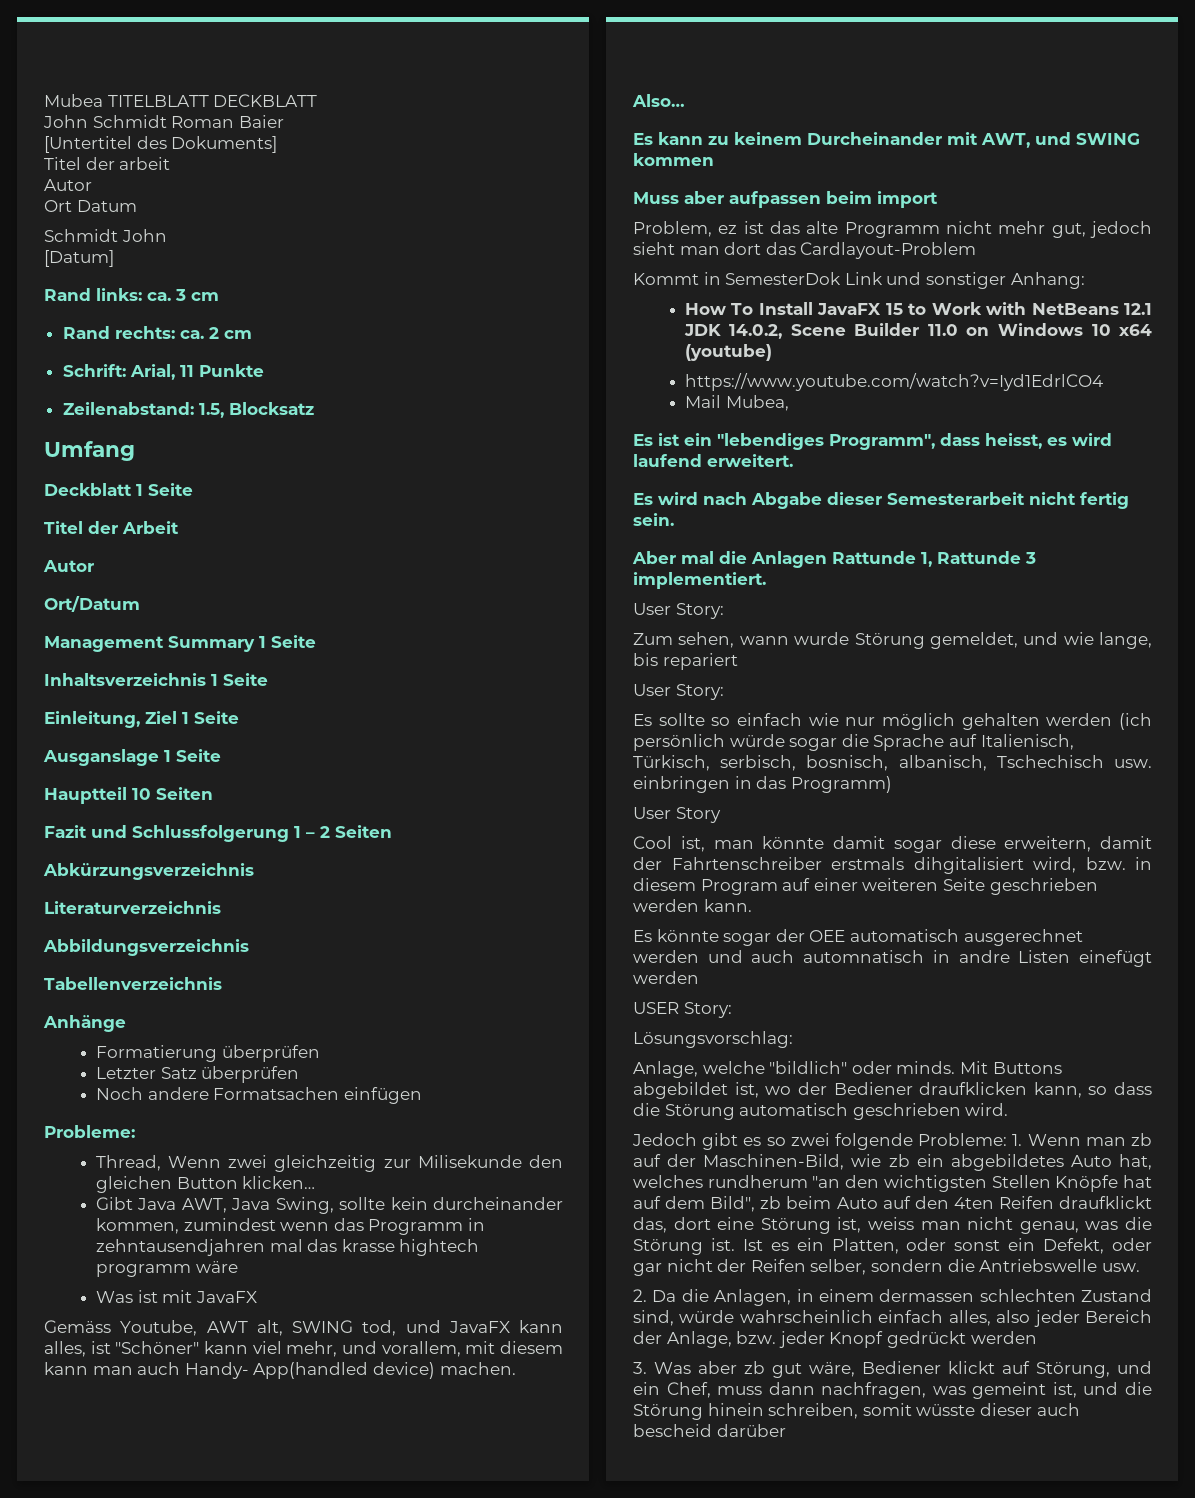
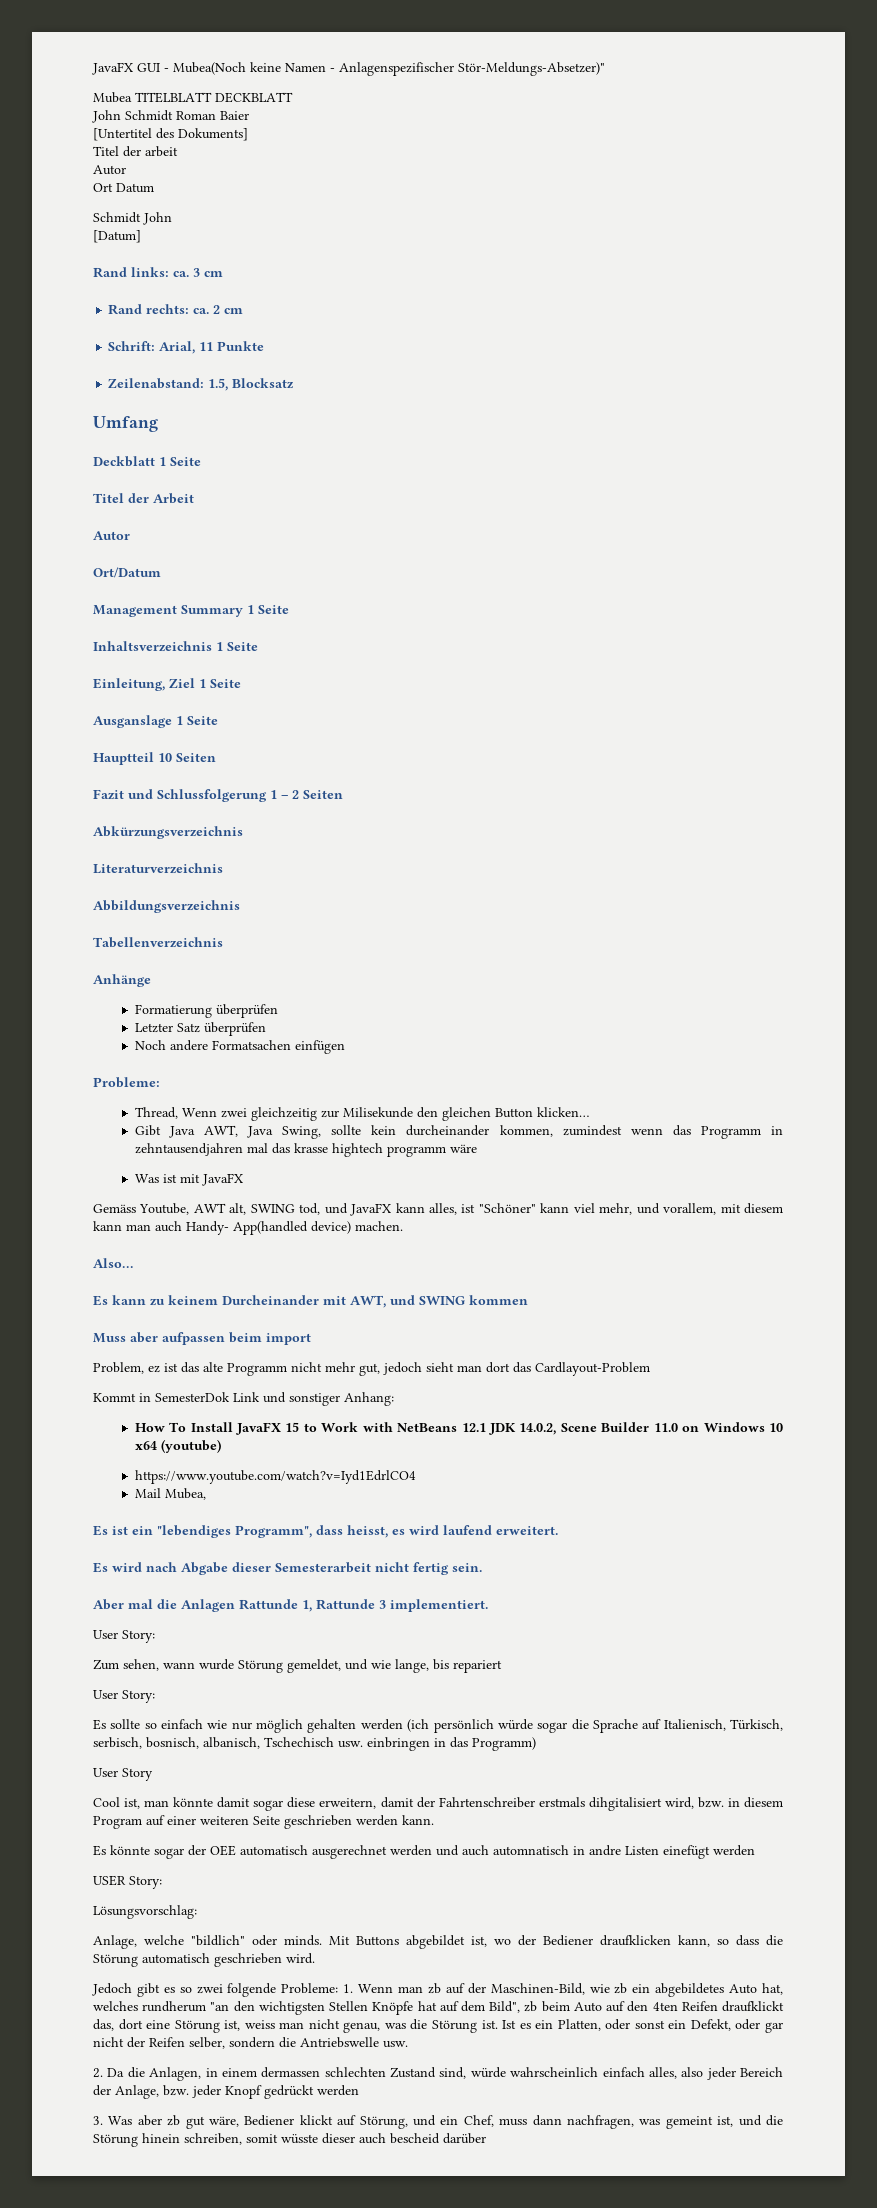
(44, 100) none -> [92,62,605,76] JavaFX GUI - Mubea(Noch keine Namen - Anlagenspezifischer Stör-Meldungs-Absetzer)" //

